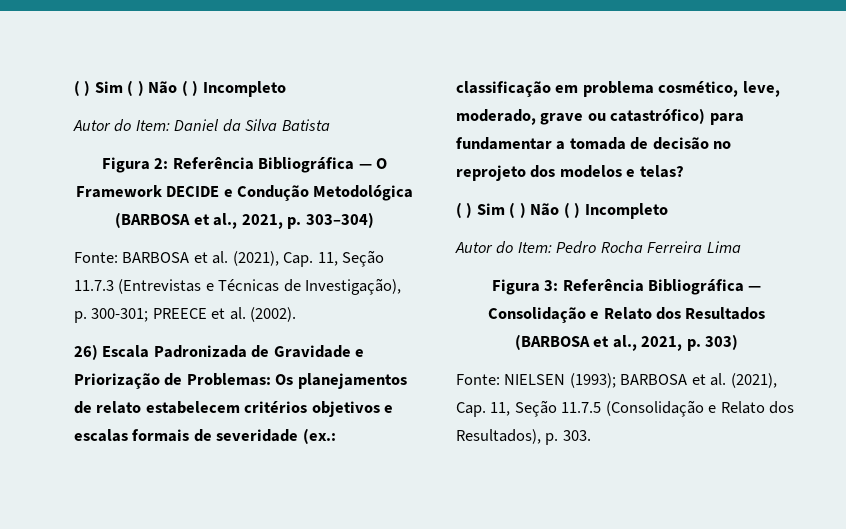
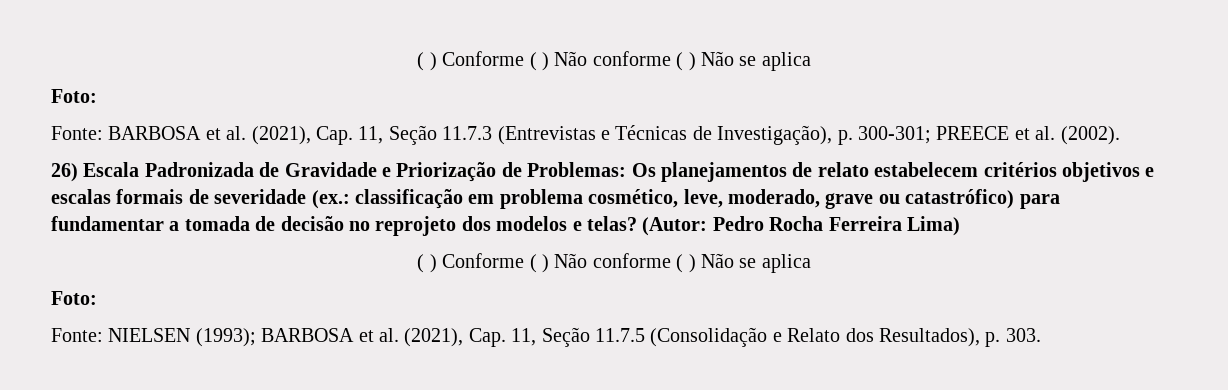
[74,80,286,97] [73,119,330,132] [101,156,388,173] [75,185,414,201] [115,212,374,229] ( ) Sim ( ) Não ( ) Incompleto // Autor do Item: Daniel da Silva Batista // Figura 2: Referência Bibliográfica — O Framework DECIDE e Condução Metodológica (BARBOSA et al., 2021, p. 303–304) -> [417,51,811,71] [51,89,97,103] ( ) Conforme ( ) Não conforme ( ) Não se aplica // Foto:
[456,202,668,219] [455,241,741,254] [491,278,762,295] [487,307,766,323] [514,334,739,351] // ( ) Sim ( ) Não ( ) Incompleto // Autor do Item: Pedro Rocha Ferreira Lima // Figura 3: Referência Bibliográfica — Consolidação e Relato dos Resultados (BARBOSA et al., 2021, p. 303) -> [642,216,960,236] [417,253,811,273] [51,291,97,305] (Autor: Pedro Rocha Ferreira Lima) // ( ) Conforme ( ) Não conforme ( ) Não se aplica // Foto:

